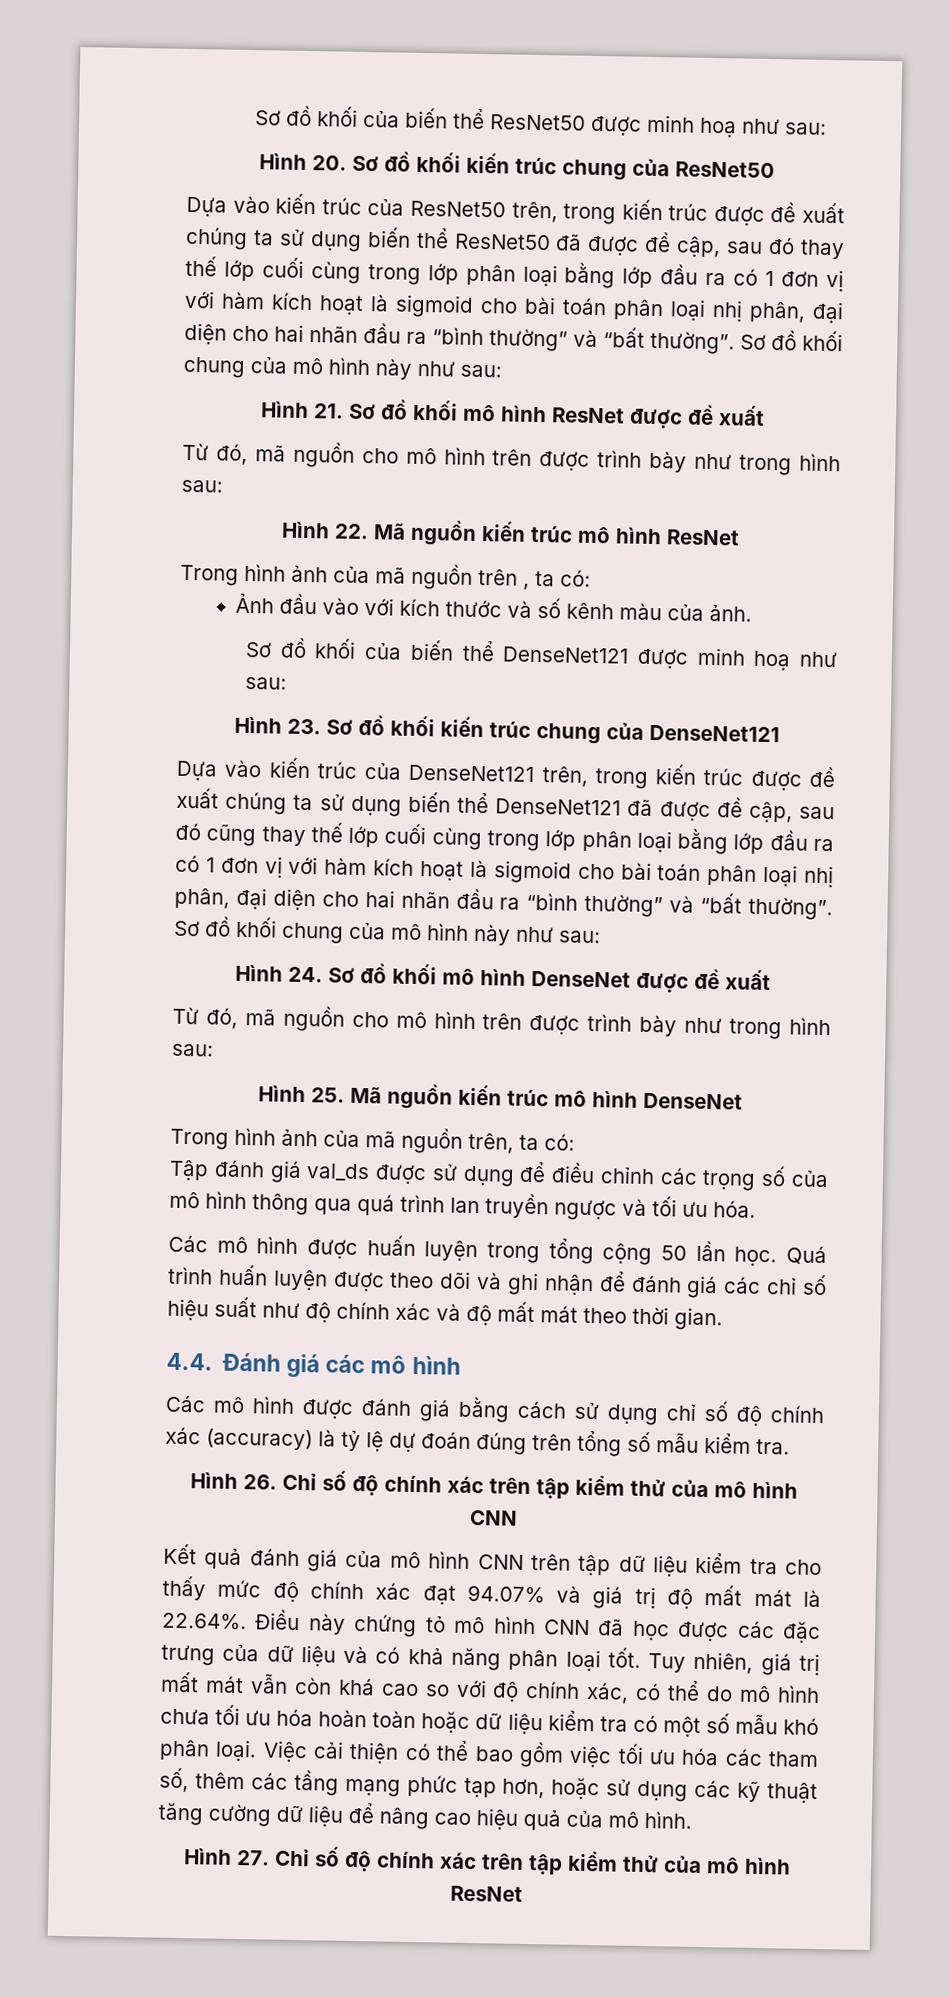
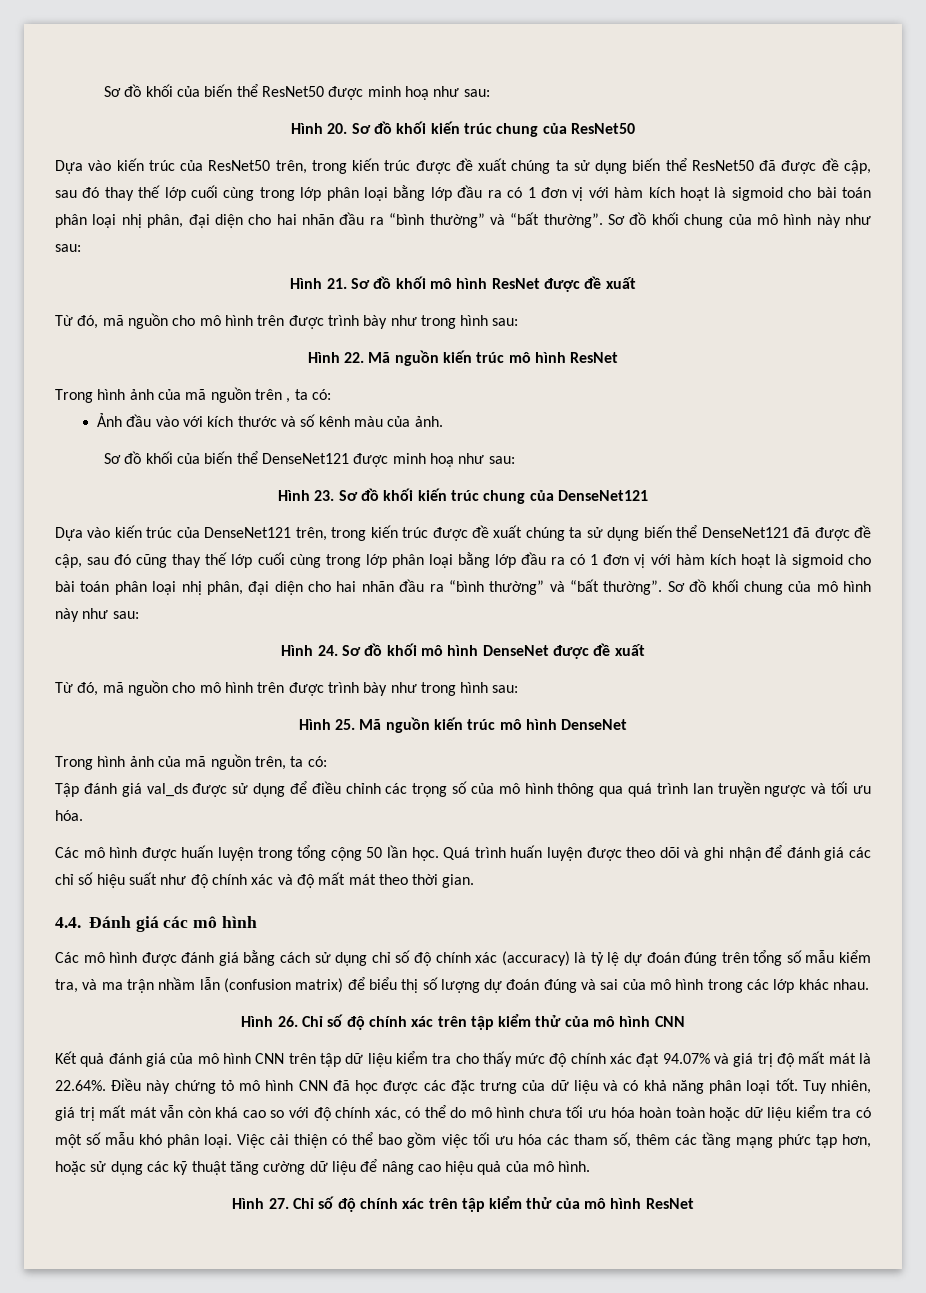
[756,1438,790,1455] tra. -> [55,977,870,993] tra, và ma trận nhầm lẫn (confusion matrix) để biểu thị số lượng dự đoán đúng và sai của mô hình trong các lớp khác nhau.

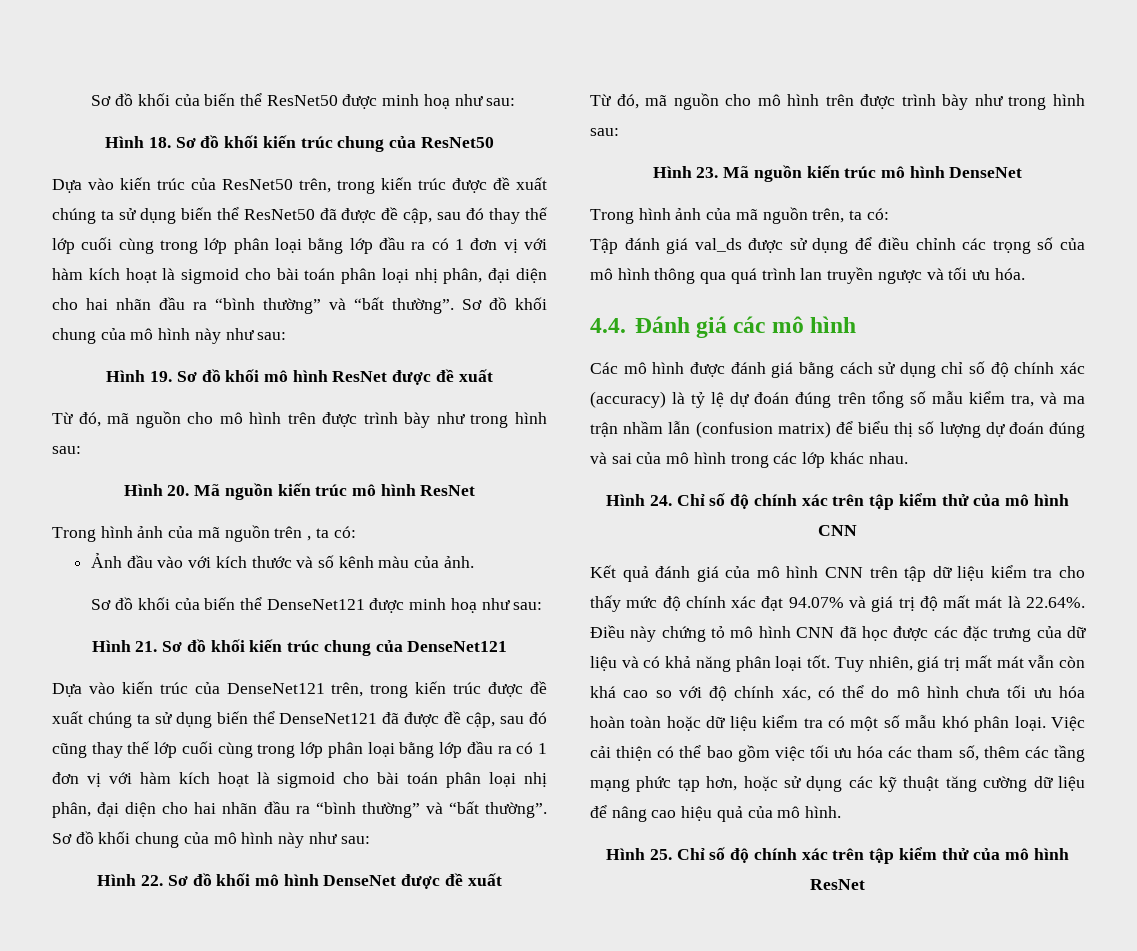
[327,123,348,134] 20. -> [148,137,171,148] 18.
[326,278,347,289] 21. -> [150,371,173,382] 19.
[344,352,365,363] 22. -> [167,485,190,496] 20.
[314,490,335,501] 23. -> [135,641,158,652] 21.
[317,645,338,656] 24. -> [141,875,164,886] 22.
[335,719,356,730] 25. -> [696,167,719,178] 23.
[55,845,872,861] [55,872,475,888] // Các mô hình được huấn luyện trong tổng cộng 50 lần học. Quá trình huấn luyện được theo dõi và ghi nhận để đánh giá các chỉ số hiệu suất như độ chính xác và độ mất mát theo thời gian. -> (1025, 274) none
[277,1016,298,1027] 26. -> [650,495,673,506] 24.
[268,1198,289,1209] 27. -> [650,849,673,860] 25.

